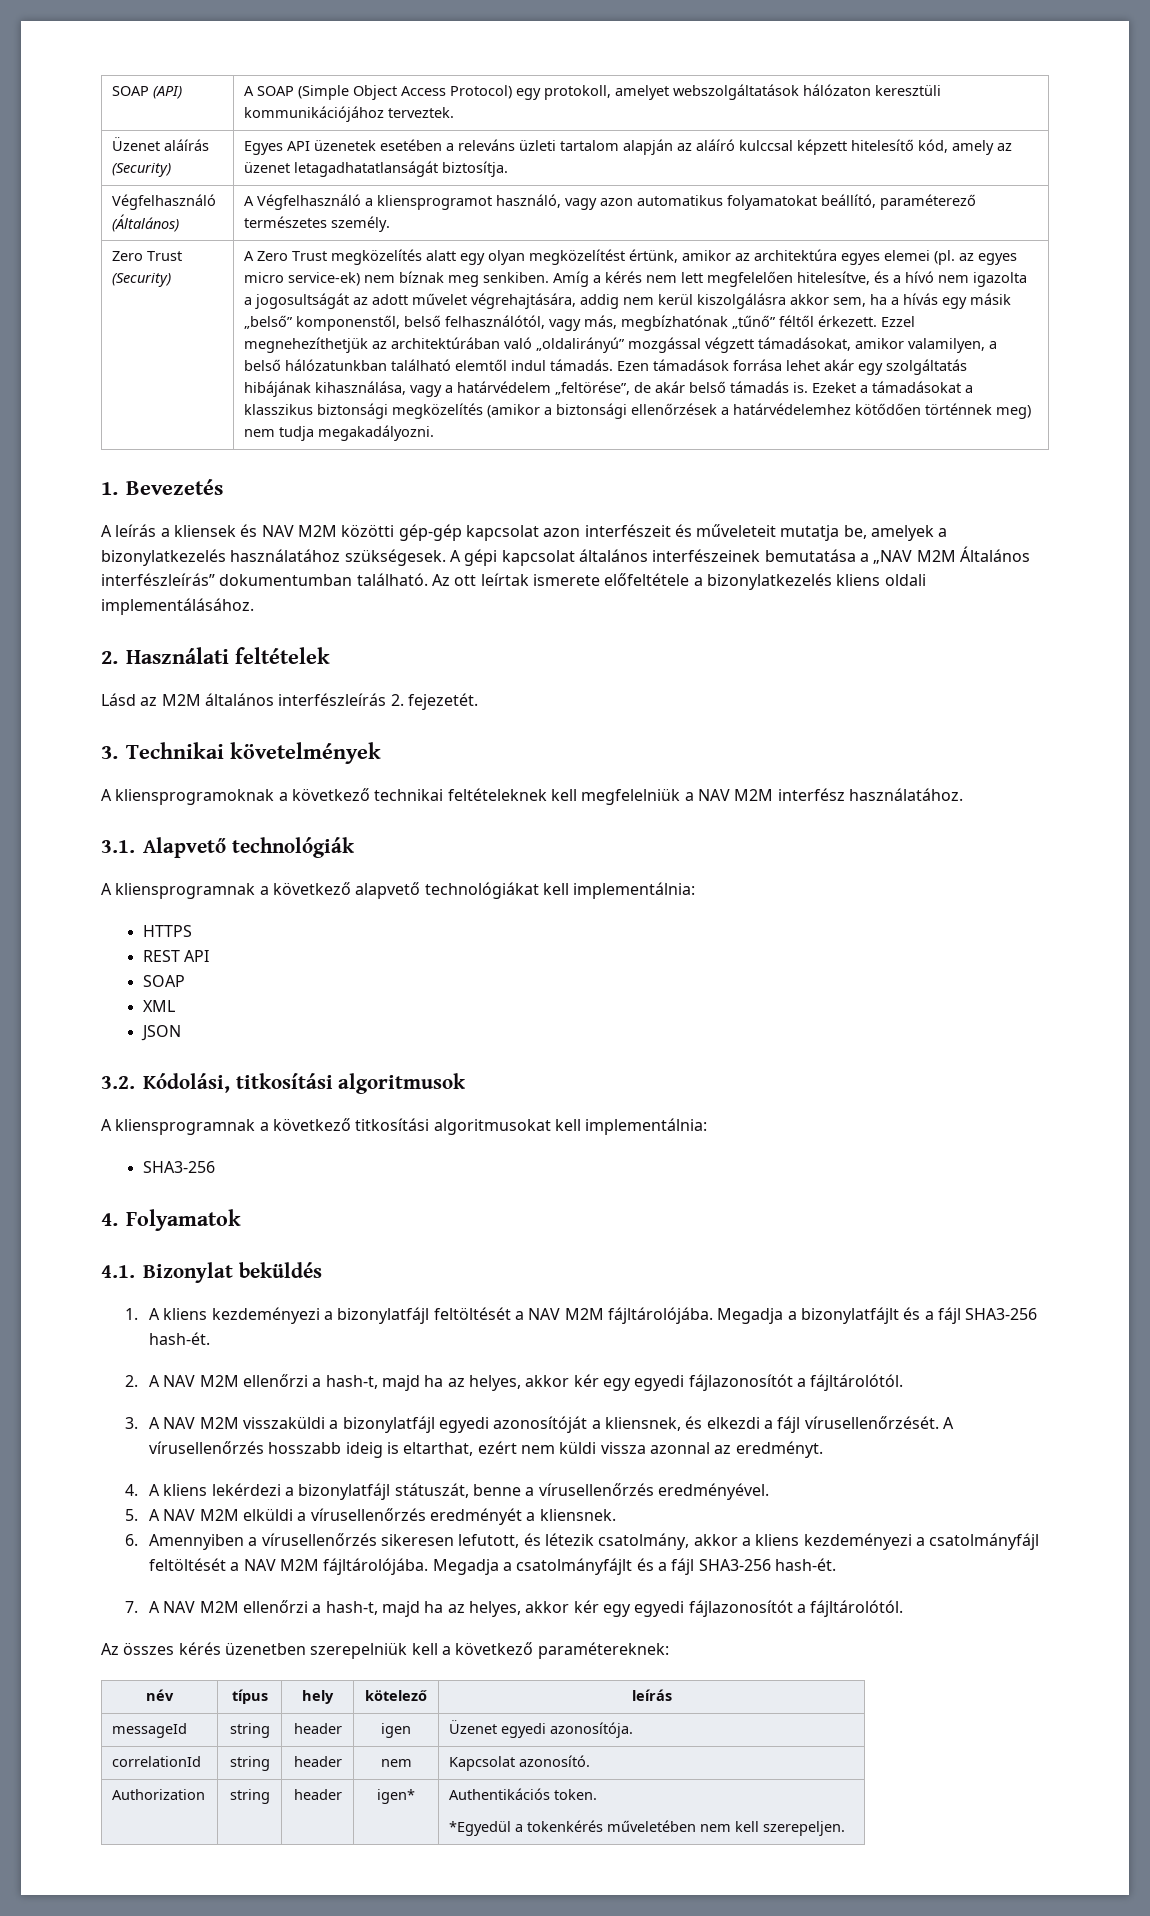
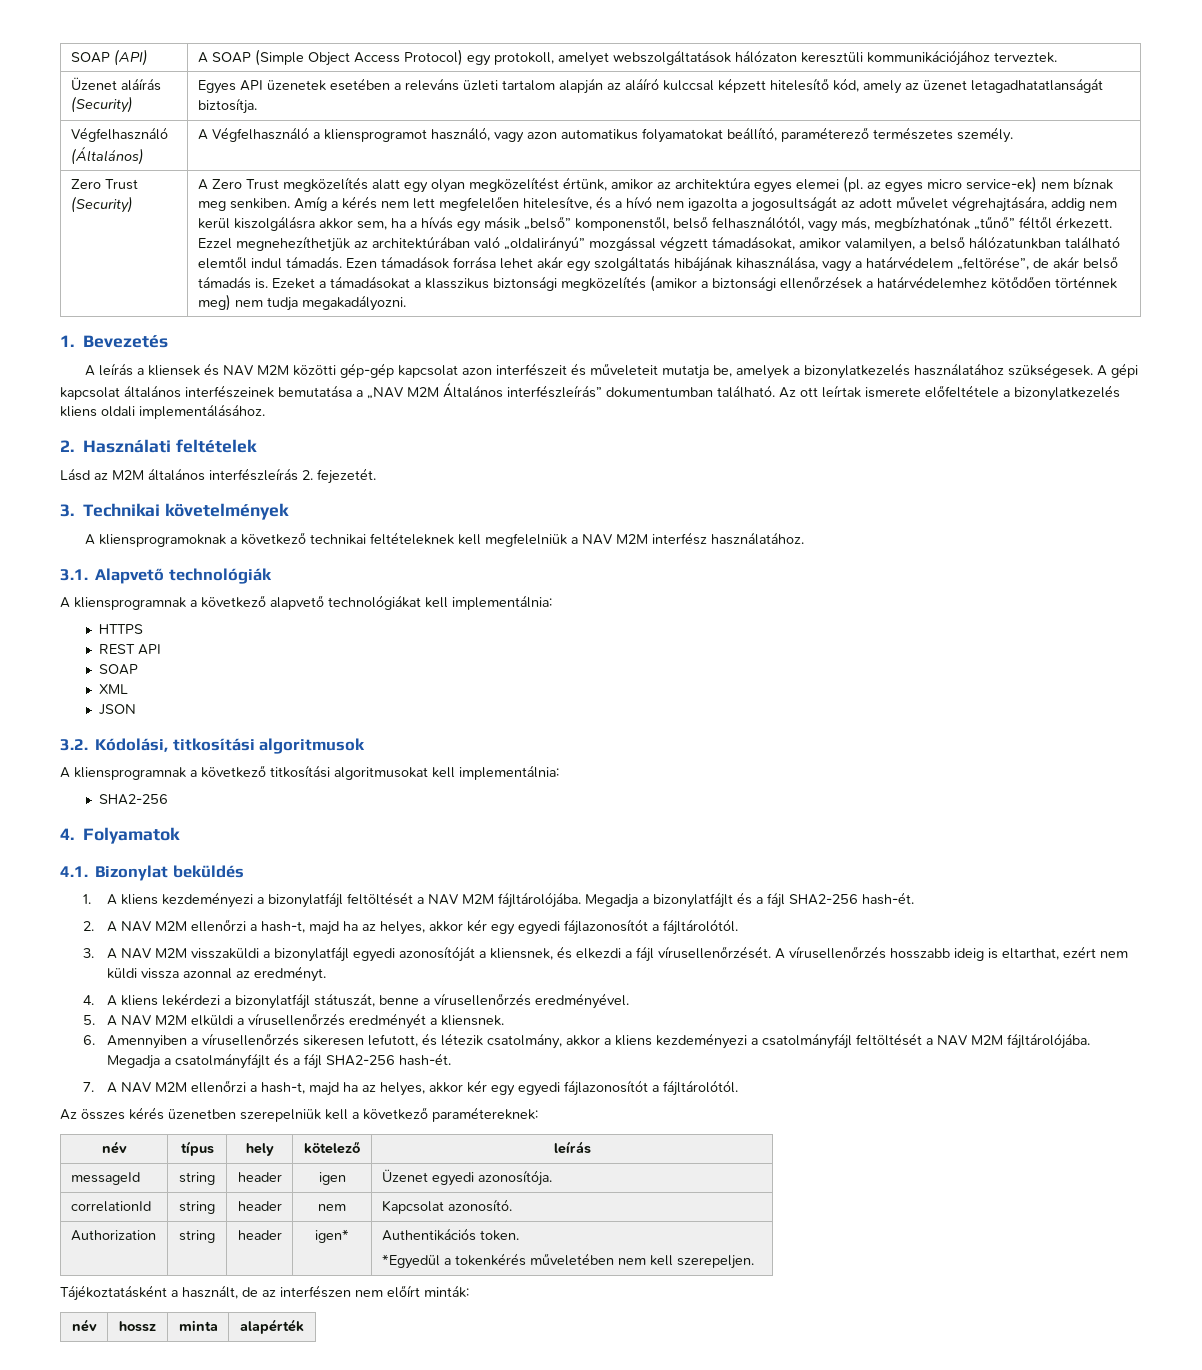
[142,1161,215,1173] SHA3-256 -> [99,794,169,805] SHA2-256
[965,1308,1038,1320] SHA3-256 -> [788,894,858,905] SHA2-256
[698,1559,771,1571] SHA3-256 -> [325,1055,395,1066] SHA2-256
(846, 1828) none -> [60,1285,469,1301] [71,1319,97,1332] [119,1321,156,1332] [178,1320,218,1331] [240,1319,304,1334] // Tájékoztatásként a használt, de az interfészen nem előírt minták: // név | hossz | minta | alapérték

